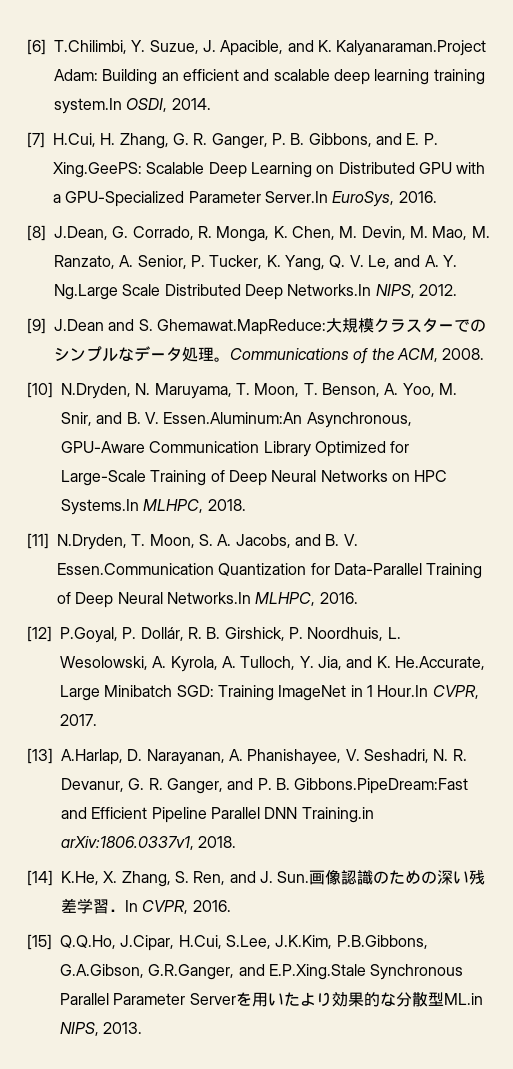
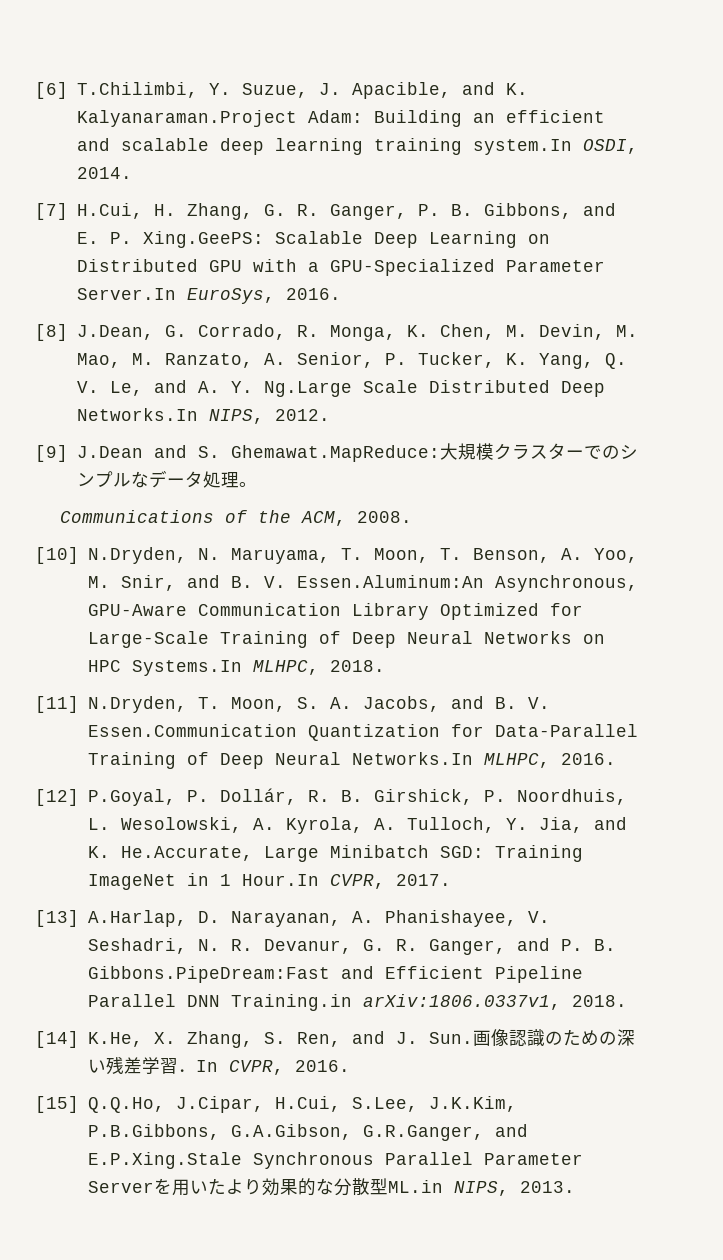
(230, 359) none -> (257, 484) //

